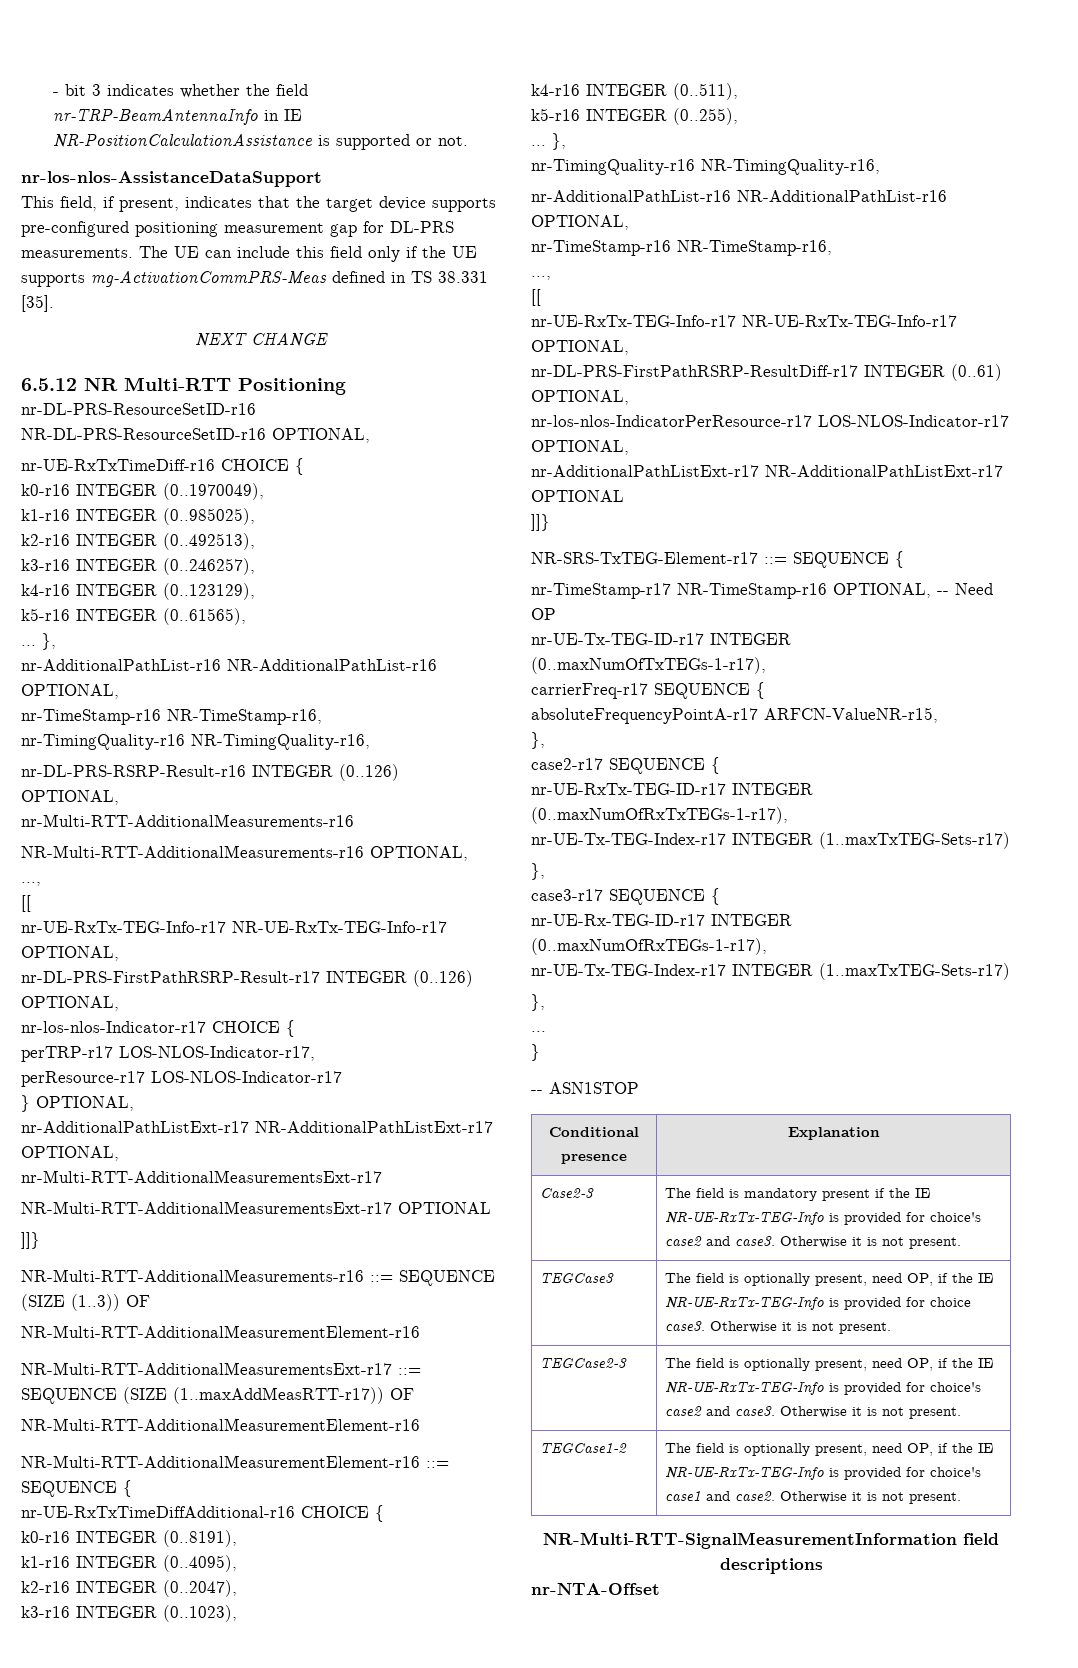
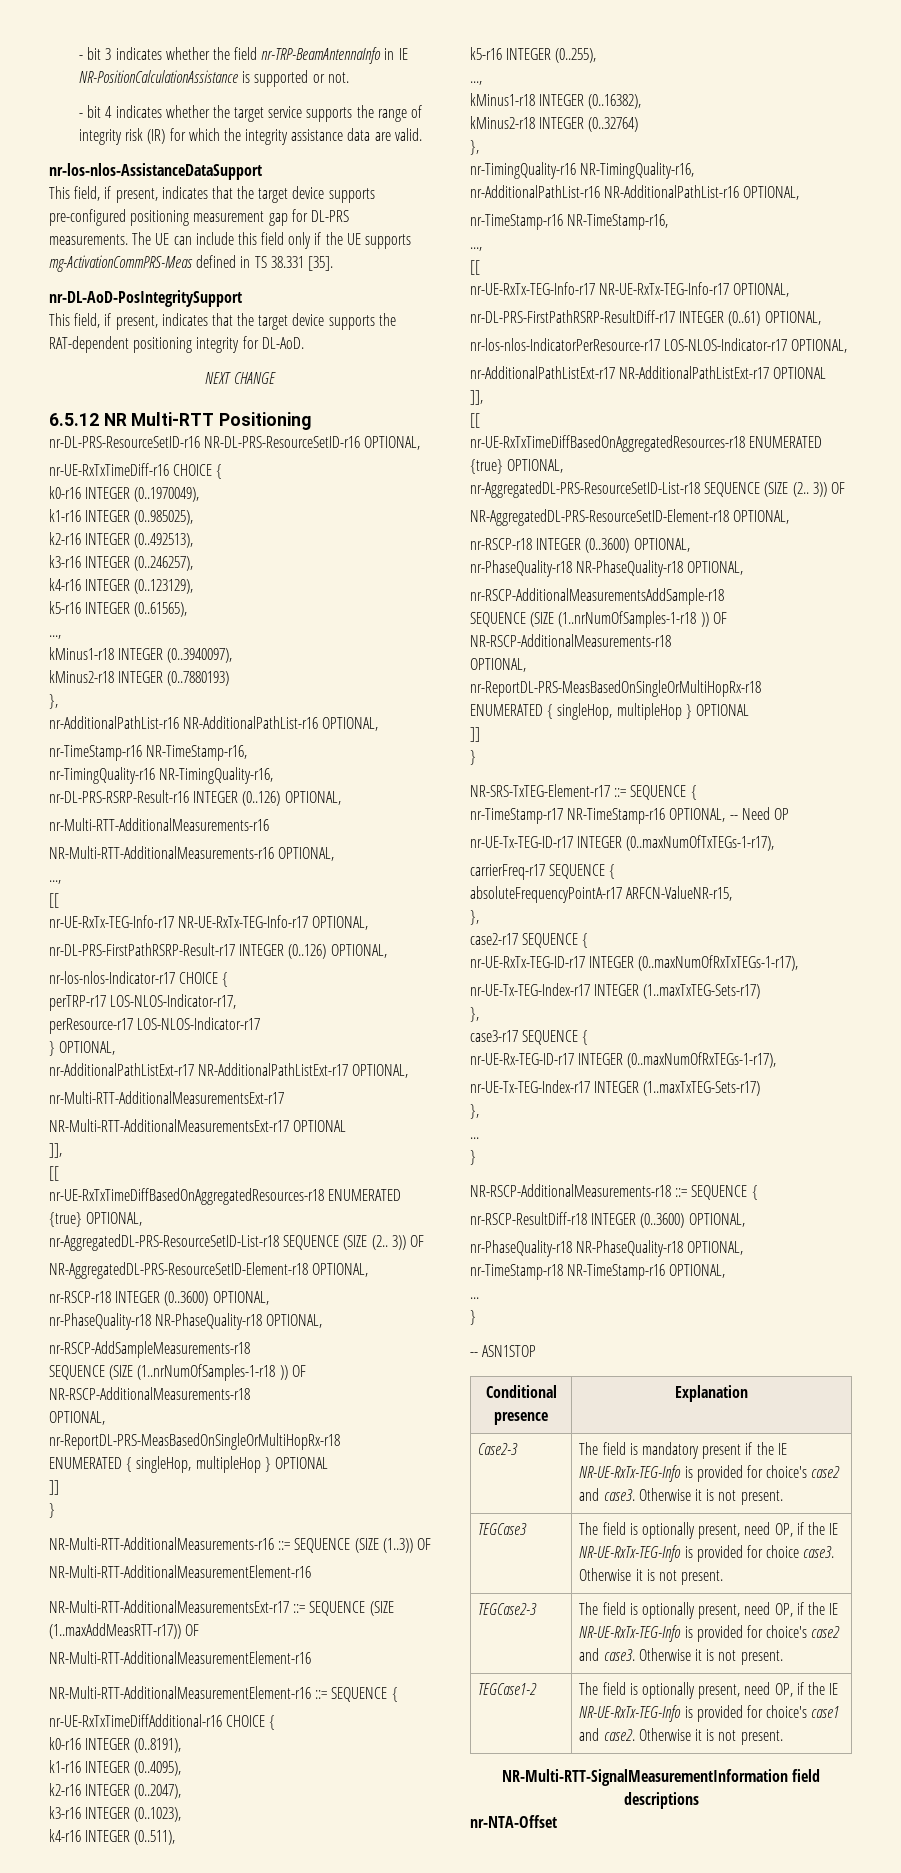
(469, 141) none -> [78,105,423,122] [78,128,422,145] // - bit 4 indicates whether the target service supports the range of integrity risk (IR) for which the integrity assistance data are valid.
(54, 303) none -> [49,290,242,307] [49,313,396,330] [49,336,304,353] // nr-DL-AoD-PosIntegritySupport // This field, if present, indicates that the target device supports the RAT-dependent positioning integrity for DL-AoD.
[21,645,36,646] ... -> [49,635,61,639] [49,647,233,663] [49,670,230,686] ..., // kMinus1-r18 INTEGER (0..3940097), // kMinus2-r18 INTEGER (0..7880193) //
[21,1232,40,1249] ]]} -> [49,1143,62,1158] [49,1166,59,1181] [49,1188,402,1205] [49,1212,143,1227] [49,1234,424,1251] [49,1262,369,1279] [49,1291,269,1306] [49,1313,323,1330] [49,1341,250,1358] [49,1364,306,1381] [49,1387,250,1400] [49,1411,105,1425] [49,1433,340,1450] [49,1456,328,1473] [49,1480,59,1495] [49,1503,55,1518] ]], // [[ // nr-UE-RxTxTimeDiffBasedOnAggregatedResources-r18 ENUMERATED {true} OPTIONAL, // nr-AggregatedDL-PRS-ResourceSetID-List-r18 SEQUENCE (SIZE (2.. 3)) OF // NR-AggregatedDL-PRS-ResourceSetID-Element-r18 OPTIONAL, // nr-RSCP-r18 INTEGER (0..3600) OPTIONAL, // nr-PhaseQuality-r18 NR-PhaseQuality-r18 OPTIONAL, // nr-RSCP-AddSampleMeasurements-r18 // SEQUENCE (SIZE (1..nrNumOfSamples-1-r18 )) OF NR-RSCP-AdditionalMeasurements-r18 // OPTIONAL, // nr-ReportDL-PRS-MeasBasedOnSingleOrMultiHopRx-r18 // ENUMERATED { singleHop, multipleHop } OPTIONAL // ]] // }
[531,145,546,146] ... -> [470,81,482,85] [470,93,642,109] [470,116,639,132] ..., // kMinus1-r18 INTEGER (0..16382), // kMinus2-r18 INTEGER (0..32764) //
[531,514,550,531] ]]} -> [470,390,483,405] [470,413,480,428] [470,435,823,452] [470,459,564,474] [470,481,845,498] [470,509,790,526] [470,538,690,553] [470,560,744,577] [470,588,724,605] [470,611,727,628] [470,634,671,647] [470,658,526,672] [470,680,761,697] [470,703,749,720] [470,727,480,742] [470,750,476,765] ]], // [[ // nr-UE-RxTxTimeDiffBasedOnAggregatedResources-r18 ENUMERATED {true} OPTIONAL, // nr-AggregatedDL-PRS-ResourceSetID-List-r18 SEQUENCE (SIZE (2.. 3)) OF // NR-AggregatedDL-PRS-ResourceSetID-Element-r18 OPTIONAL, // nr-RSCP-r18 INTEGER (0..3600) OPTIONAL, // nr-PhaseQuality-r18 NR-PhaseQuality-r18 OPTIONAL, // nr-RSCP-AdditionalMeasurementsAddSample-r18 // SEQUENCE (SIZE (1..nrNumOfSamples-1-r18 )) OF NR-RSCP-AdditionalMeasurements-r18 // OPTIONAL, // nr-ReportDL-PRS-MeasBasedOnSingleOrMultiHopRx-r18 // ENUMERATED { singleHop, multipleHop } OPTIONAL // ]] // }
(540, 1052) none -> [470,1184,758,1200] [470,1212,745,1228] [470,1240,744,1257] [470,1264,726,1280] [470,1297,479,1299] [470,1310,476,1325] // NR-RSCP-AdditionalMeasurements-r18 ::= SEQUENCE { // nr-RSCP-ResultDiff-r18 INTEGER (0..3600) OPTIONAL, // nr-PhaseQuality-r18 NR-PhaseQuality-r18 OPTIONAL, // nr-TimeStamp-r18 NR-TimeStamp-r16 OPTIONAL, // ... // }

